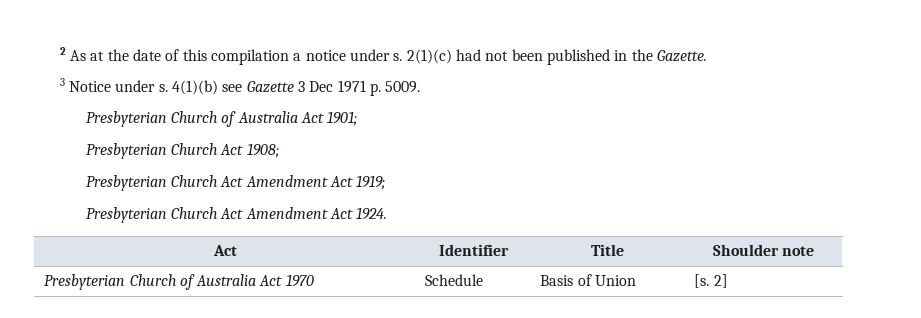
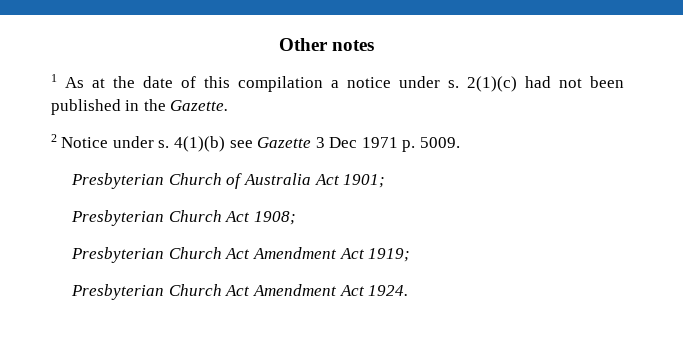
[59,47,66,55] 2 -> [278,38,375,51] [50,74,57,82] Other notes // 1
[59,78,65,86] 3 -> [50,134,57,142] 2
[212,245,237,256] [438,244,509,256] [591,244,624,256] [712,244,815,256] [44,274,314,290] [425,274,484,286] [540,274,636,286] [694,274,728,288] // Act | Identifier | Title | Shoulder note // Presbyterian Church of Australia Act 1970 | Schedule | Basis of Union | [s. 2] -> (409, 290) none

